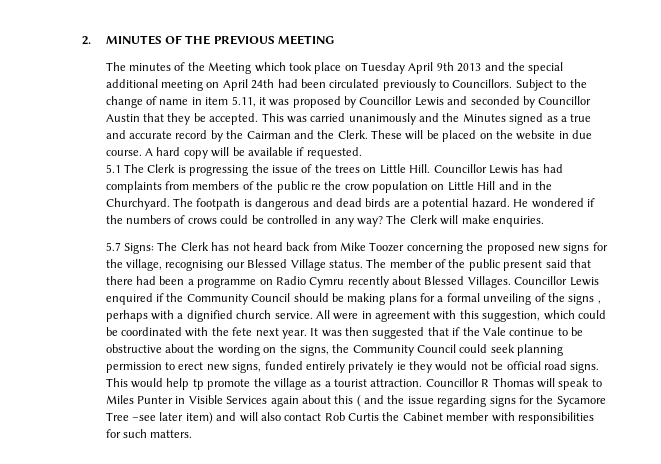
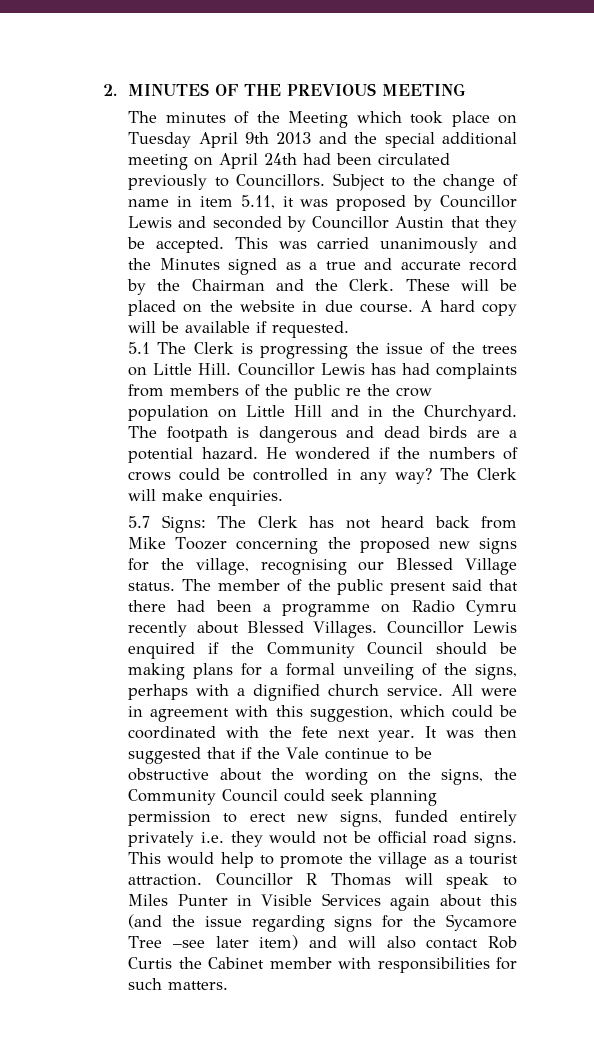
[246,131,291,139] Cairman -> [191,279,265,291] Chairman
[568,294,601,305] signs , -> [475,664,517,680] signs,
[396,362,406,370] ie -> [200,832,224,843] i.e.
[192,379,204,390] tp -> [259,855,274,865] to
[356,395,385,407] ( and -> [128,914,163,929] (and

